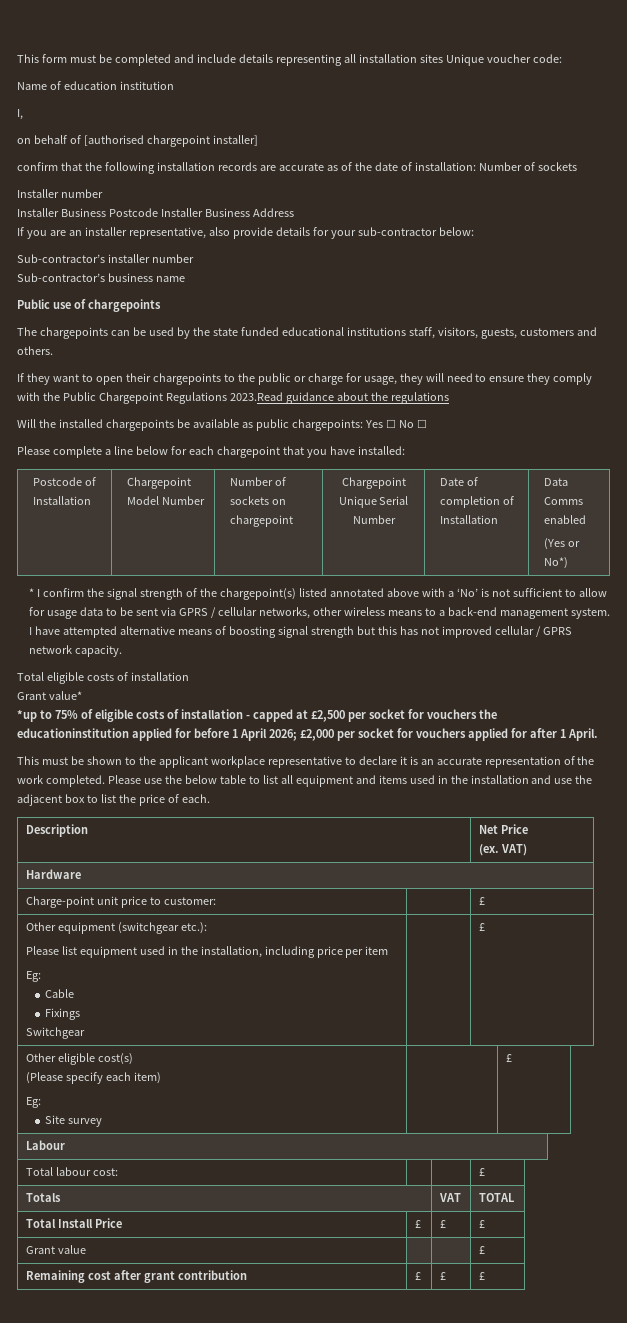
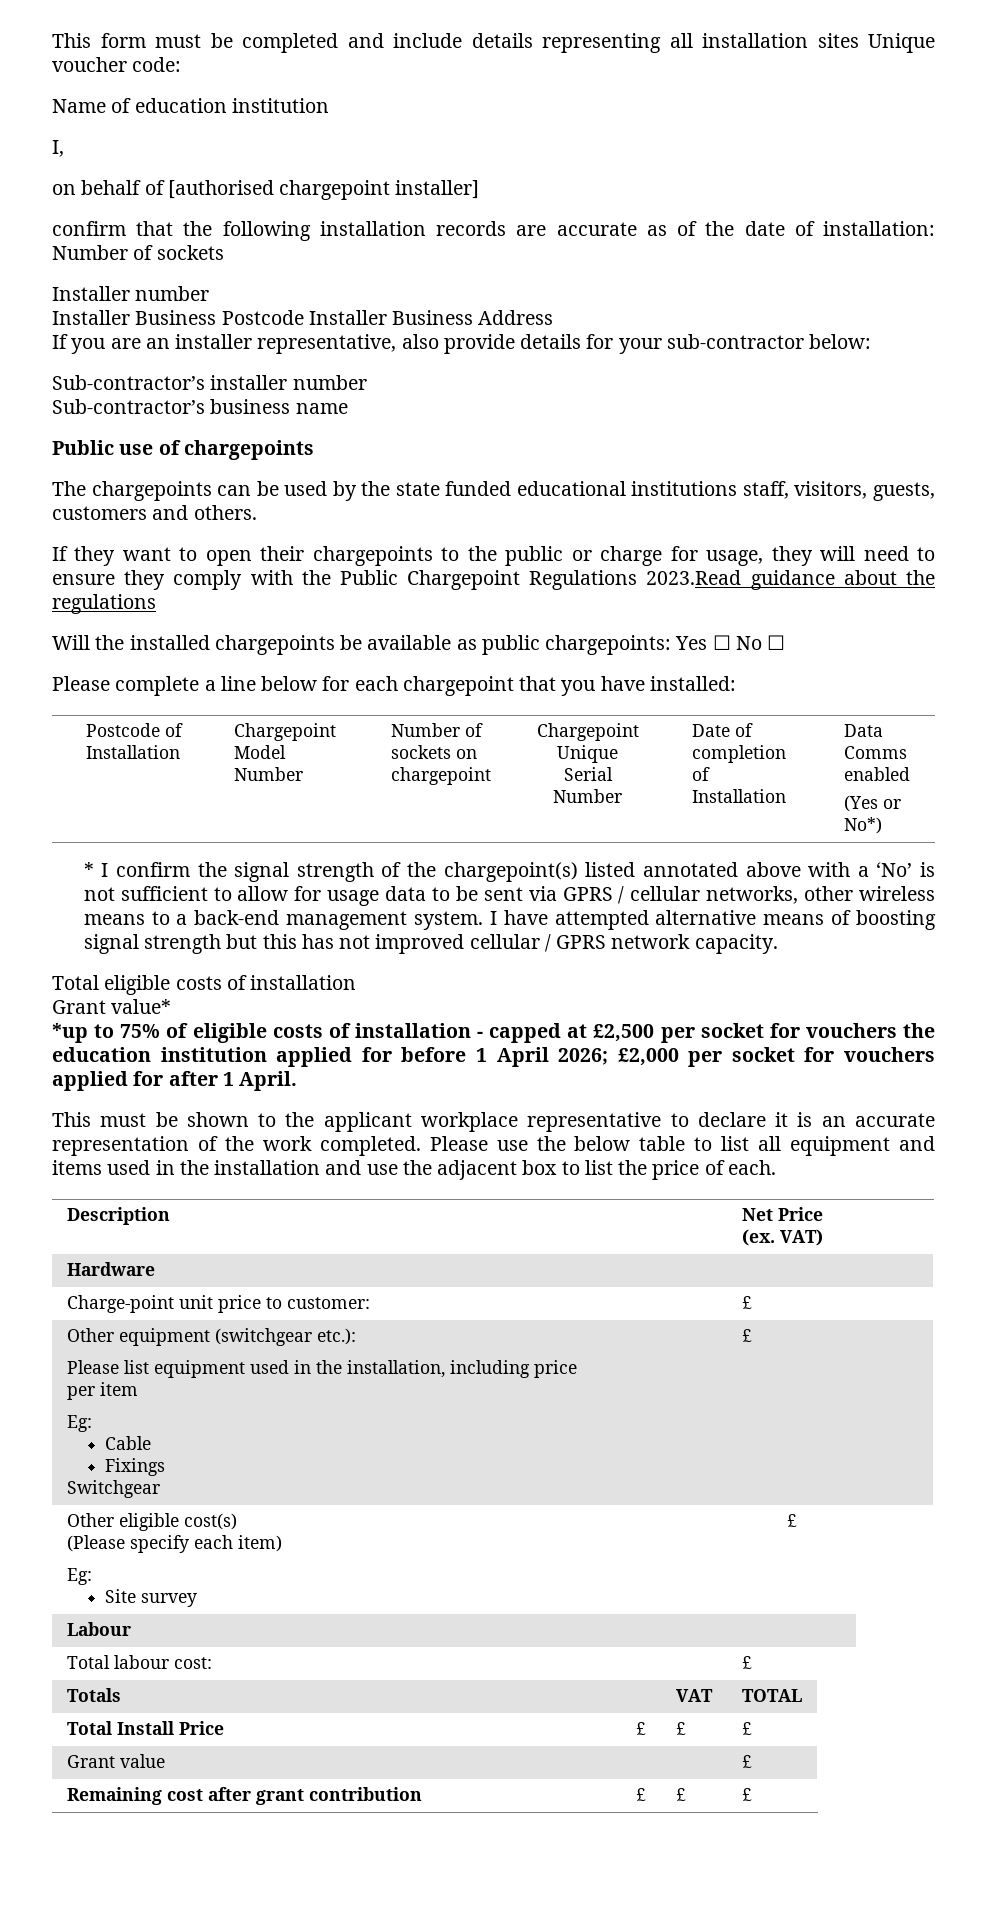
[17,728,129,738] educationinstitution -> [52,1047,267,1062] education institution

